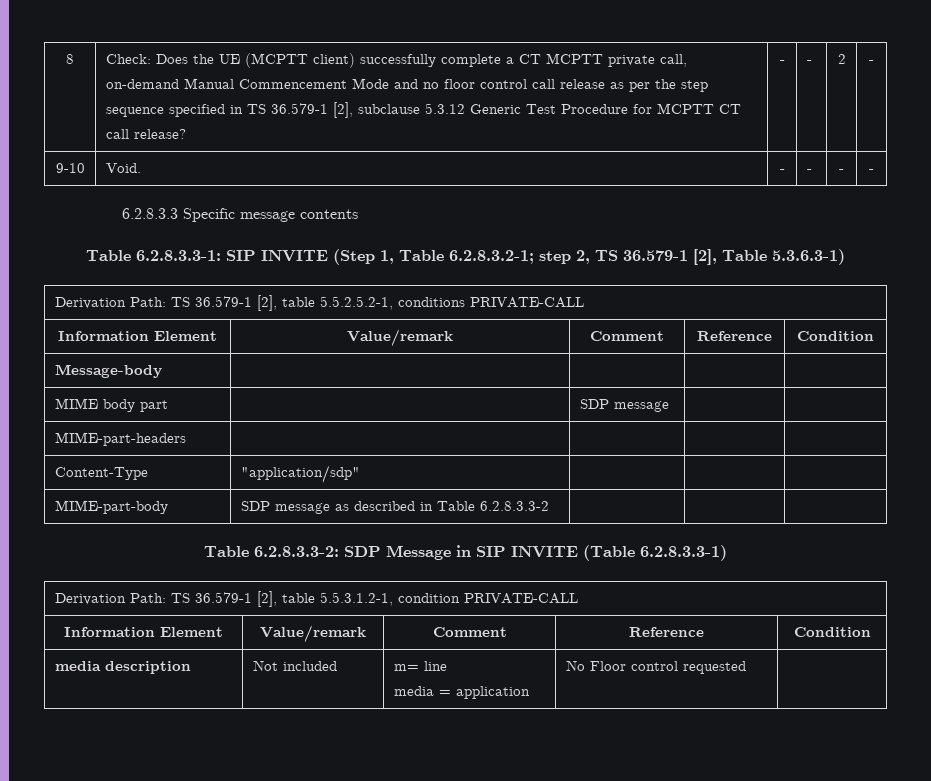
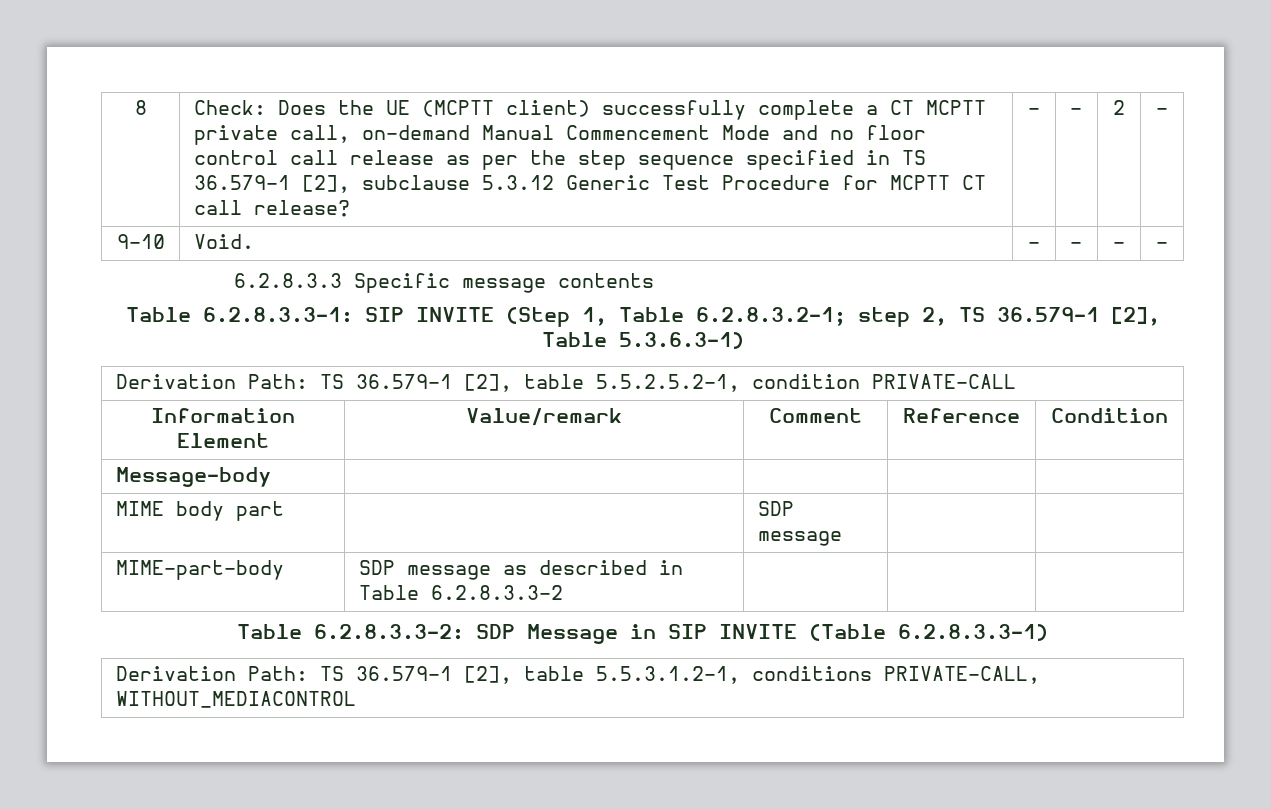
[397,297,465,307] conditions -> [751,374,860,389] condition
[54,432,186,446] [54,467,148,480] [240,465,360,483] // MIME-part-headers | | | | // Content-Type | "application/sdp" | | | -> (842, 538) none
[397,593,578,604] [64,627,223,637] [260,625,366,642] [432,627,507,637] [629,627,704,637] [793,627,871,637] [54,661,191,674] [252,660,337,671] [393,661,447,671] [393,686,530,699] [565,660,746,674] condition PRIVATE-CALL // Information Element | Value/remark | Comment | Reference | Condition // media description | Not included | m= line // media = application | No Floor control requested | -> [751,666,1040,684] [115,691,356,708] conditions PRIVATE-CALL, WITHOUT_MEDIACONTROL

